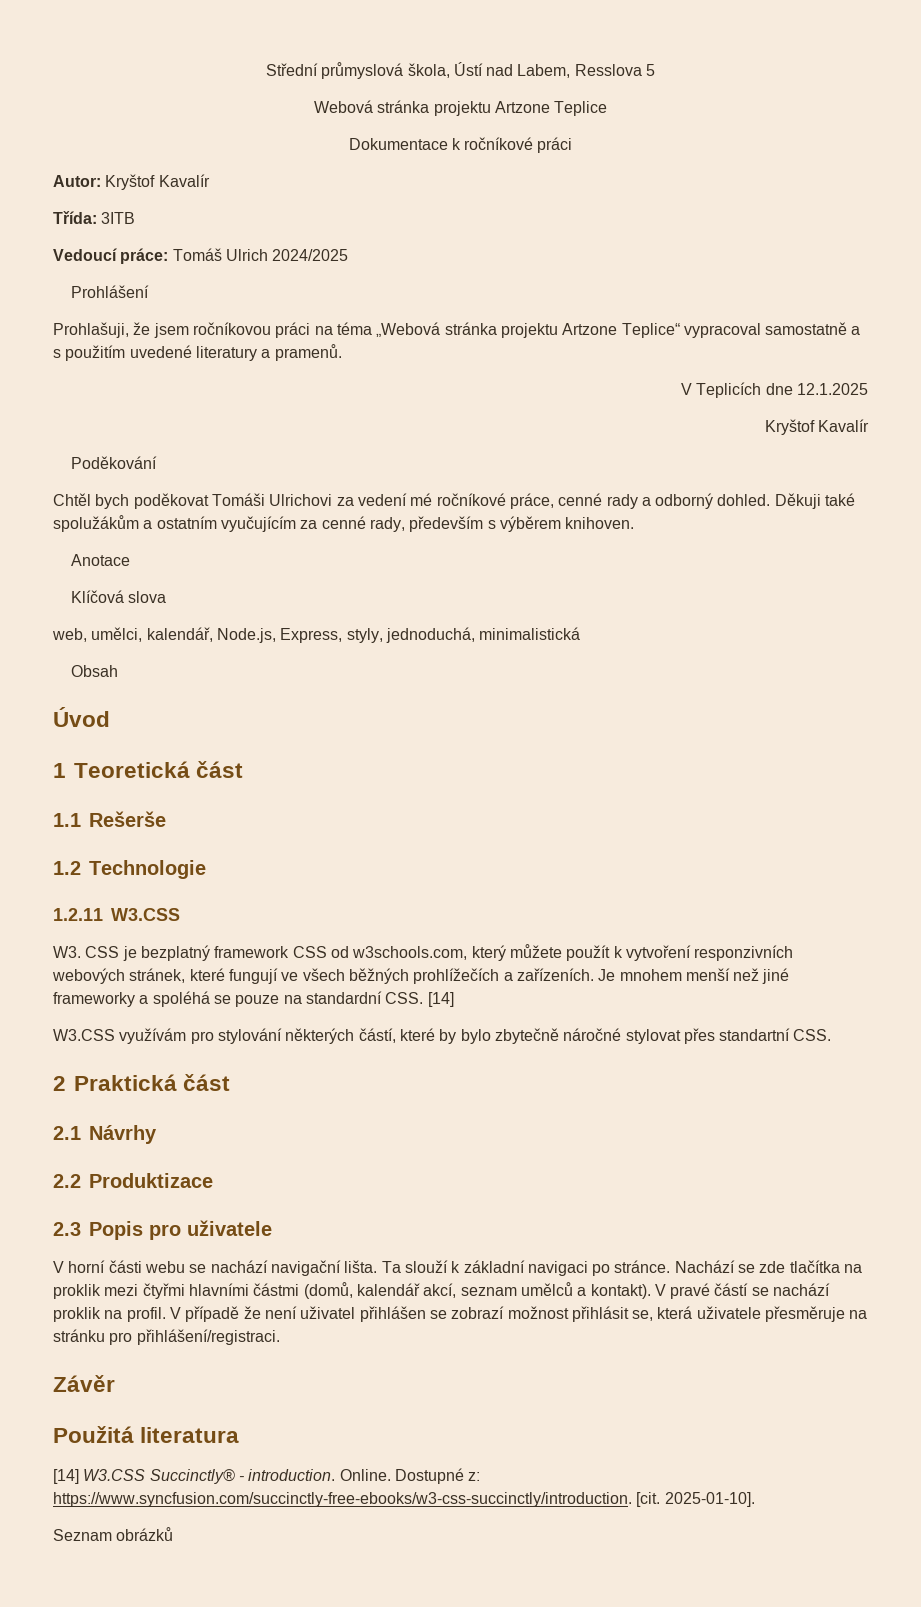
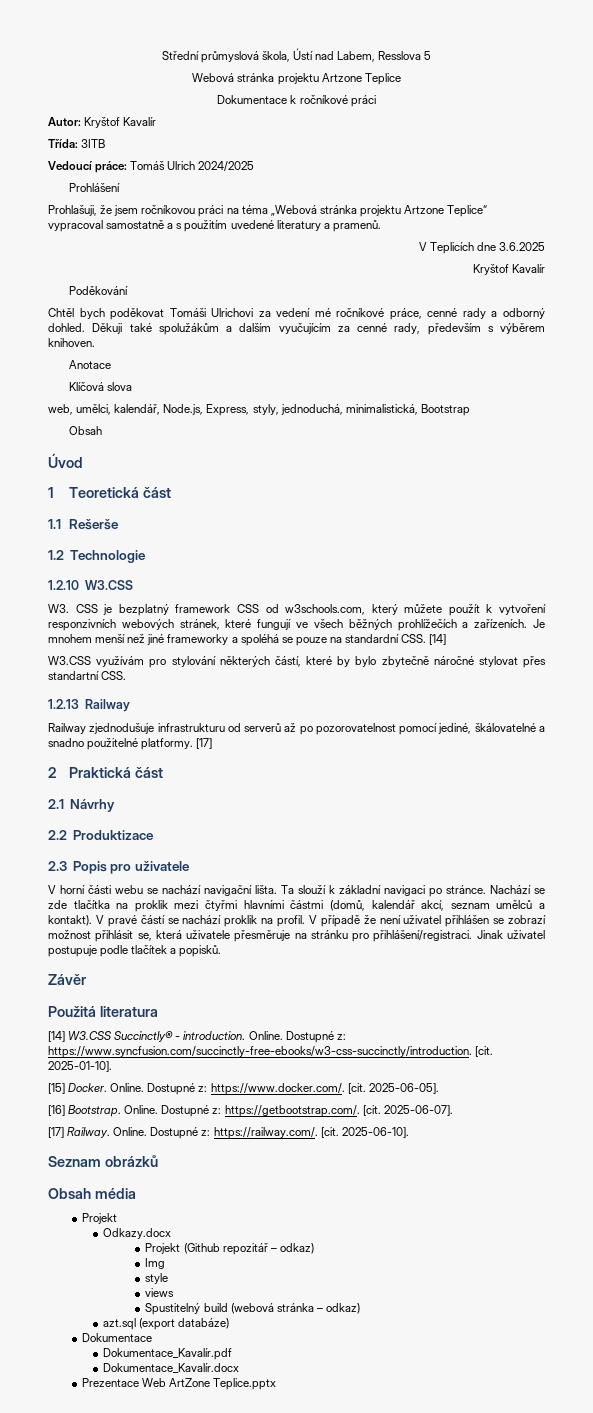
[797,383,869,395] 12.1.2025 -> [499,242,545,251] 3.6.2025
[156,516,217,529] ostatním -> [239,323,272,332] dalším
[479,627,581,640] minimalistická -> [345,404,470,416] minimalistická, Bootstrap
[53,908,103,921] 1.2.11 -> [48,580,79,590] 1.2.10
(832, 1035) none -> [48,699,130,712] [48,723,545,735] [48,738,213,750] // 1.2.13 Railway // Railway zjednodušuje infrastrukturu od serverů až po pozorovatelnost pomocí jediné, škálovatelné a snadno použitelné platformy. [17]
(280, 1337) none -> [476,930,545,939] [48,945,222,957] Jinak uživatel postupuje podle tlačítek a popisků.
[53,1527,174,1541] Seznam obrázků -> [48,1083,439,1095] [48,1105,453,1117] [48,1127,409,1139] [48,1155,158,1167] [48,1188,136,1199] [81,1213,117,1224] [103,1228,172,1239] [145,1243,314,1255] [145,1258,166,1269] [145,1273,169,1284] [145,1288,175,1297] [145,1303,360,1315] [103,1318,230,1330] [81,1333,152,1342] [103,1348,233,1360] [103,1363,240,1373] [81,1378,277,1390] [15] Docker. Online. Dostupné z: https://www.docker.com/. [cit. 2025-06-05]. // [16] Bootstrap. Online. Dostupné z: https://getbootstrap.com/. [cit. 2025-06-07]. // [17] Railway. Online. Dostupné z: https://railway.com/. [cit. 2025-06-10]. // Seznam obrázků // Obsah média // Projekt // Odkazy.docx // Projekt (Github repozitář – odkaz) // Img // style // views // Spustitelný build (webová stránka – odkaz) // azt.sql (export databáze) // Dokumentace // Dokumentace_Kavalír.pdf // Dokumentace_Kavalír.docx // Prezentace Web ArtZone Teplice.pptx

